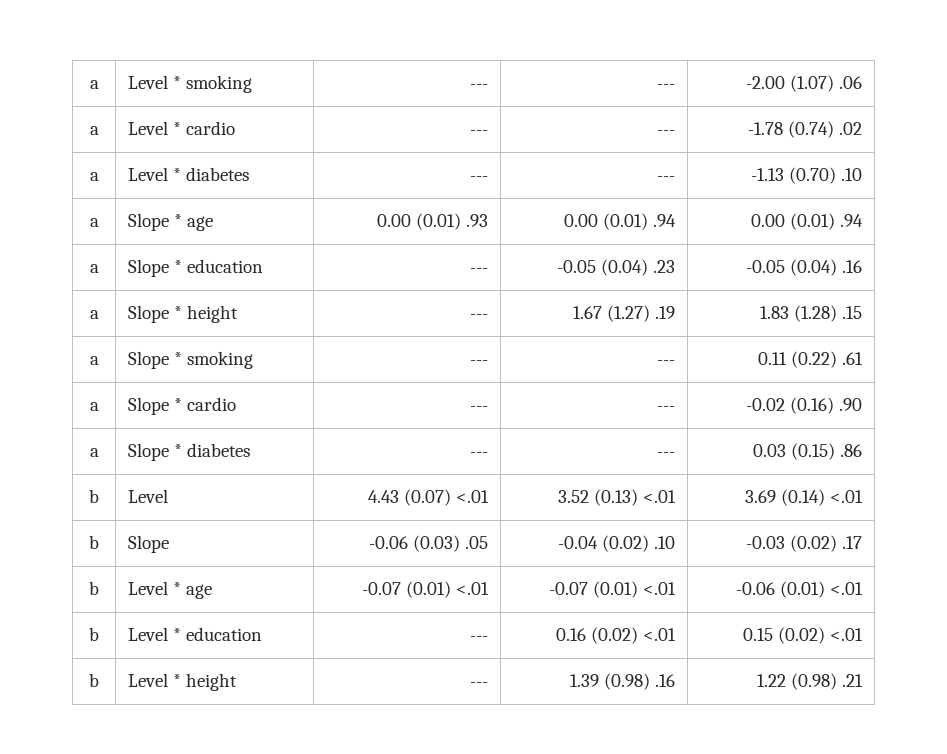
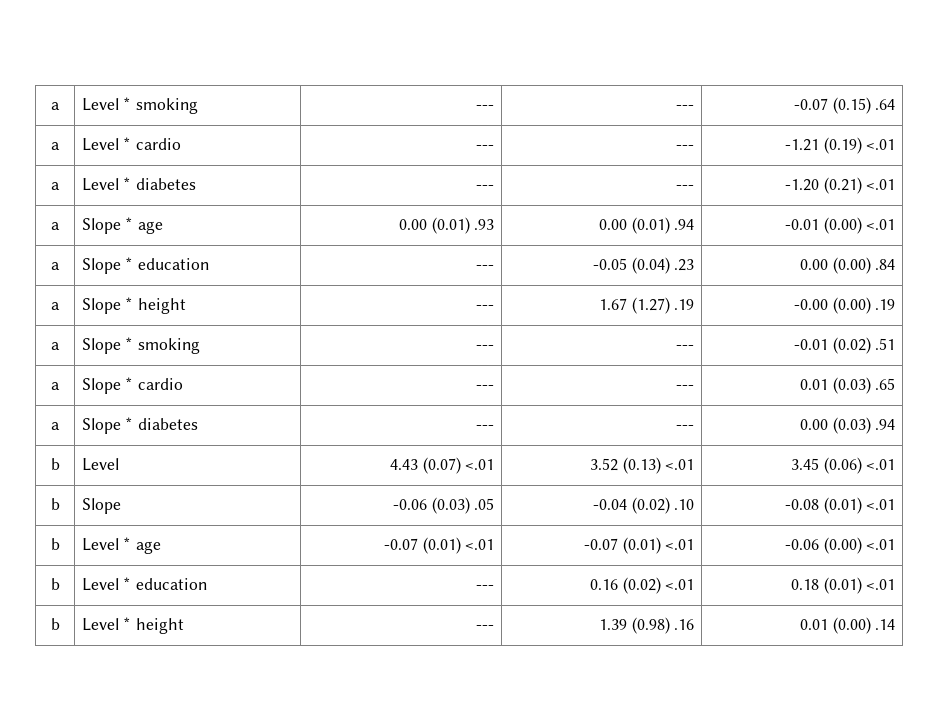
[746,75,863,92] -2.00 (1.07) .06 -> [793,97,896,114] -0.07 (0.15) .64
[748,121,863,138] -1.78 (0.74) .02 -> [784,137,896,154] -1.21 (0.19) <.01
[751,167,863,184] -1.13 (0.70) .10 -> [784,177,896,194] -1.20 (0.21) <.01
[751,213,864,230] 0.00 (0.01) .94 -> [784,217,896,234] -0.01 (0.00) <.01
[746,259,863,276] -0.05 (0.04) .16 -> [799,257,896,274] 0.00 (0.00) .84
[760,305,863,322] 1.83 (1.28) .15 -> [793,297,896,314] -0.00 (0.00) .19
[758,351,864,368] 0.11 (0.22) .61 -> [793,337,896,354] -0.01 (0.02) .51
[746,397,863,414] -0.02 (0.16) .90 -> [799,377,896,394] 0.01 (0.03) .65
[753,443,863,460] 0.03 (0.15) .86 -> [799,417,896,434] 0.00 (0.03) .94
[745,489,826,506] 3.69 (0.14) -> [790,457,862,474] 3.45 (0.06)
[746,535,863,552] -0.03 (0.02) .17 -> [784,497,896,514] -0.08 (0.01) <.01
[780,581,826,598] (0.01) -> [823,537,862,554] (0.00)
[743,627,826,644] 0.15 (0.02) -> [790,577,862,594] 0.18 (0.01)
[757,673,864,690] 1.22 (0.98) .21 -> [799,617,896,634] 0.01 (0.00) .14

